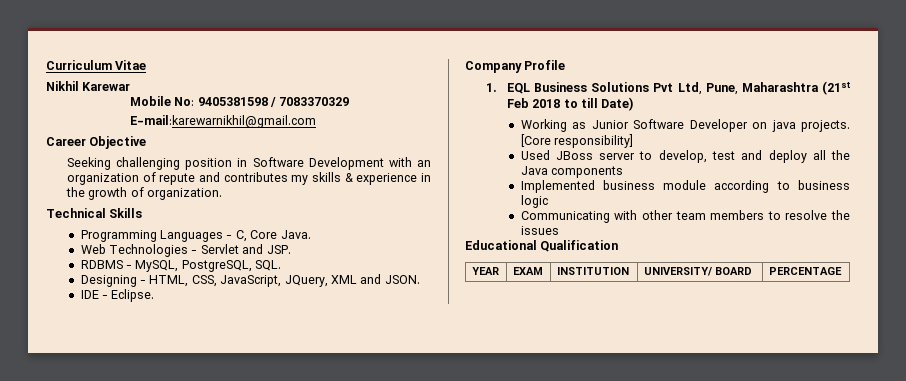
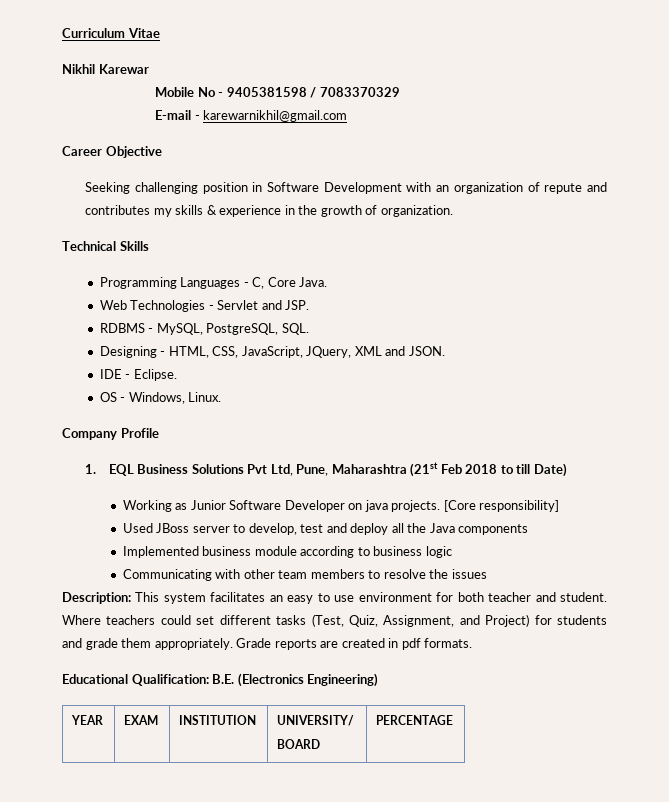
[174,97,195,106] No: -> [197,87,224,97] No -
[129,115,316,128] E-mail:karewarnikhil@gmail.com -> [155,110,348,122] E-mail - karewarnikhil@gmail.com
(155, 295) none -> [99,392,222,404] // OS - Windows, Linux.
[465,240,619,252] Educational Qualification -> [62,592,607,604] [62,614,607,627] [62,638,473,650] [62,673,379,687] Description: This system facilitates an easy to use environment for both teacher and student. Where teachers could set different tasks (Test, Quiz, Assignment, and Project) for students and grade them appropriately. Grade reports are created in pdf formats. // Educational Qualification: B.E. (Electronics Engineering)
(712, 271) none -> (355, 720) //

